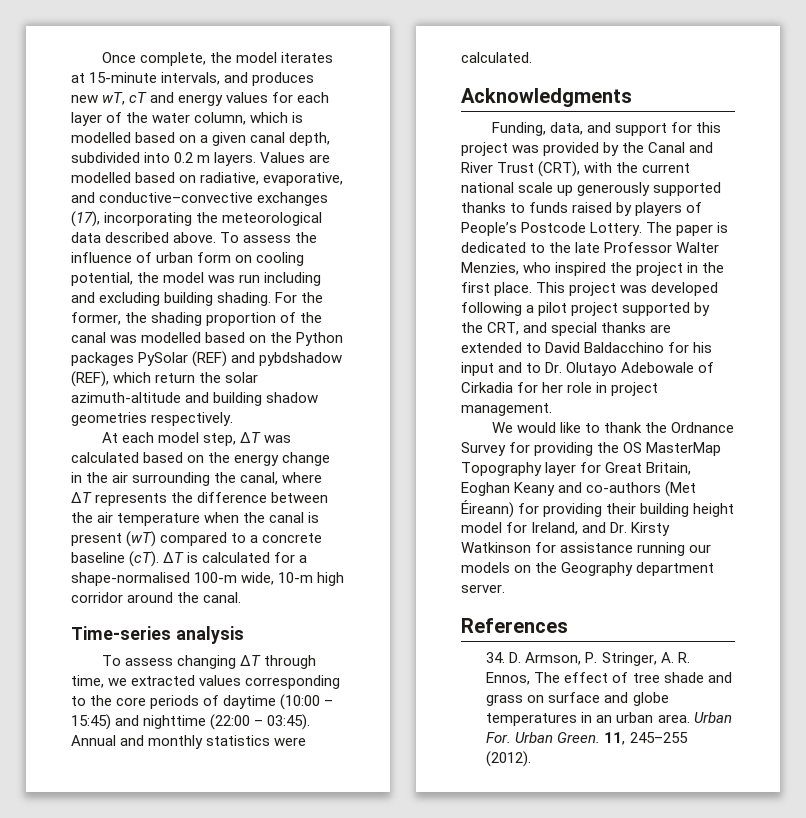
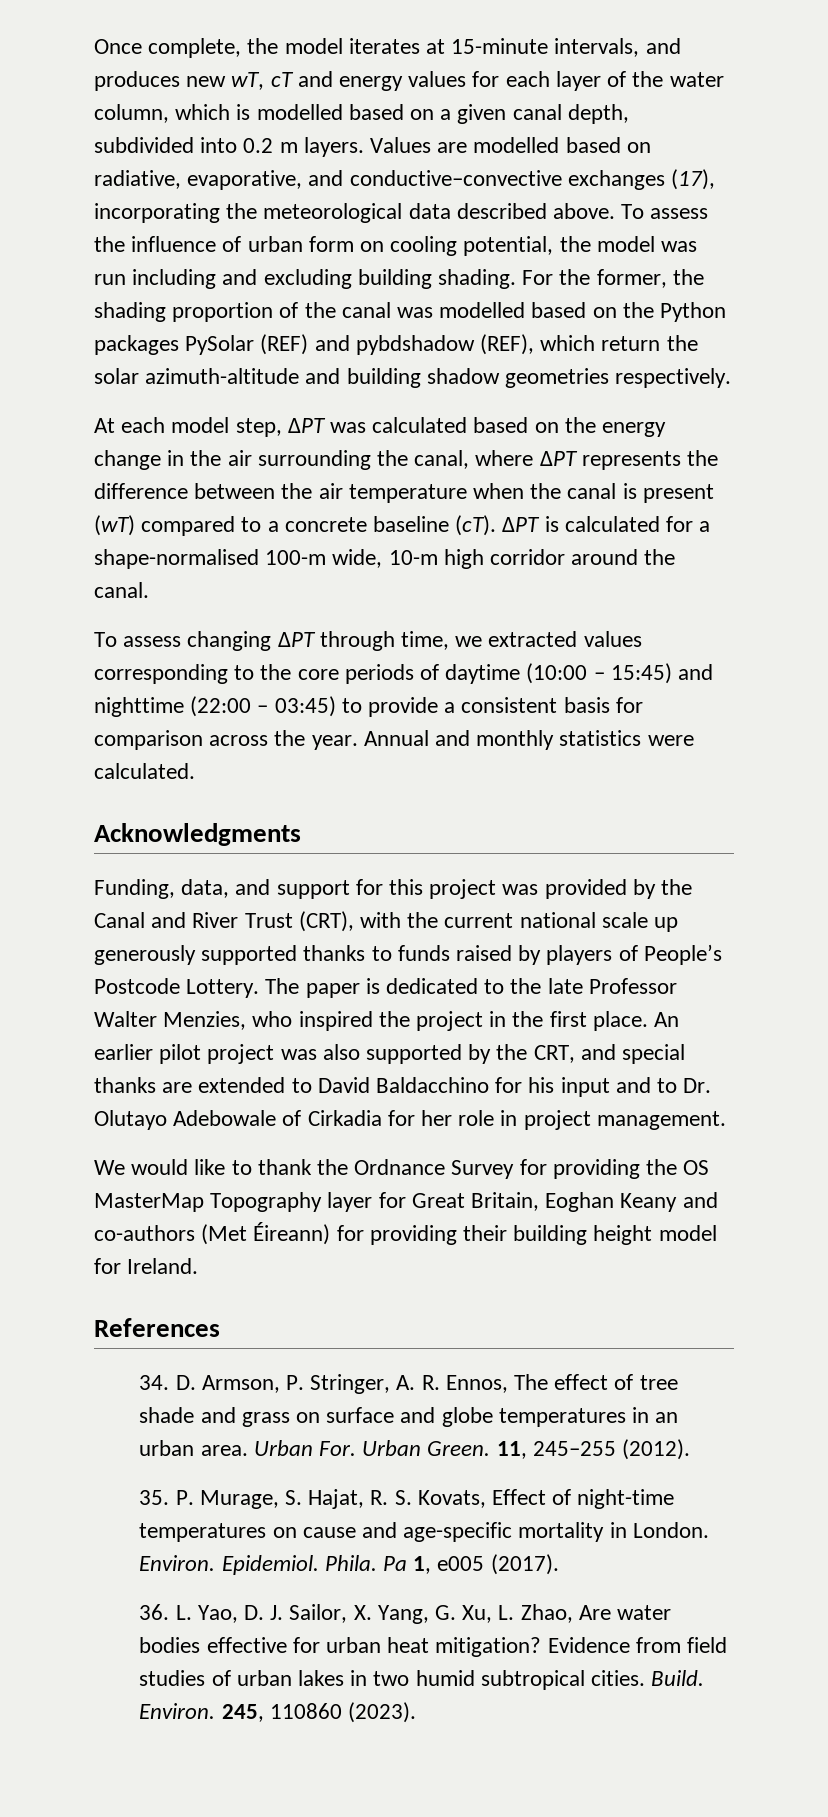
[239,432,261,443] ΔT -> [287,418,326,433] ΔPT
[71,492,92,503] ΔT -> [539,451,578,466] ΔPT
[163,552,185,563] ΔT -> [502,517,541,532] ΔPT
[71,626,244,644] // Time-series analysis -> (149, 590) none
[239,655,261,666] ΔT -> [277,632,316,647] ΔPT
[267,714,311,730] 03:45). -> [274,696,643,717] [94,730,358,750] 03:45) to provide a consistent basis for comparison across the year.
[536,282,719,296] [461,302,619,316] This project was developed following a pilot project -> [654,1012,680,1027] [94,1044,360,1064] An earlier pilot project was also
[531,522,671,536] [461,542,712,556] [461,562,715,576] [461,584,505,593] Ireland, and Dr. Kirsty Watkinson for assistance running our models on the Geography department server. -> [127,1258,199,1274] Ireland.
(532, 759) none -> [139,1489,675,1509] [139,1522,709,1542] [139,1554,559,1575] [139,1604,672,1624] [139,1637,727,1657] [139,1670,705,1690] [139,1702,416,1723] // 35. P. Murage, S. Hajat, R. S. Kovats, Effect of night-time temperatures on cause and age-specific mortality in London. Environ. Epidemiol. Phila. Pa 1, e005 (2017). // 36. L. Yao, D. J. Sailor, X. Yang, G. Xu, L. Zhao, Are water bodies effective for urban heat mitigation? Evidence from field studies of urban lakes in two humid subtropical cities. Build. Environ. 245, 110860 (2023).

